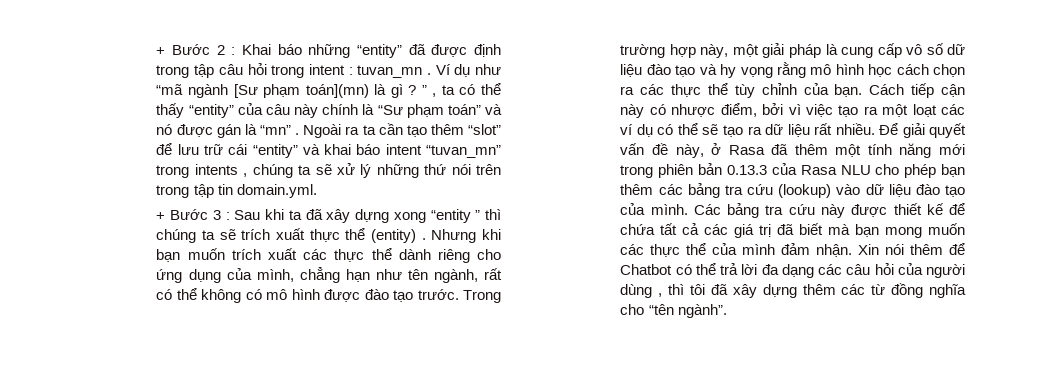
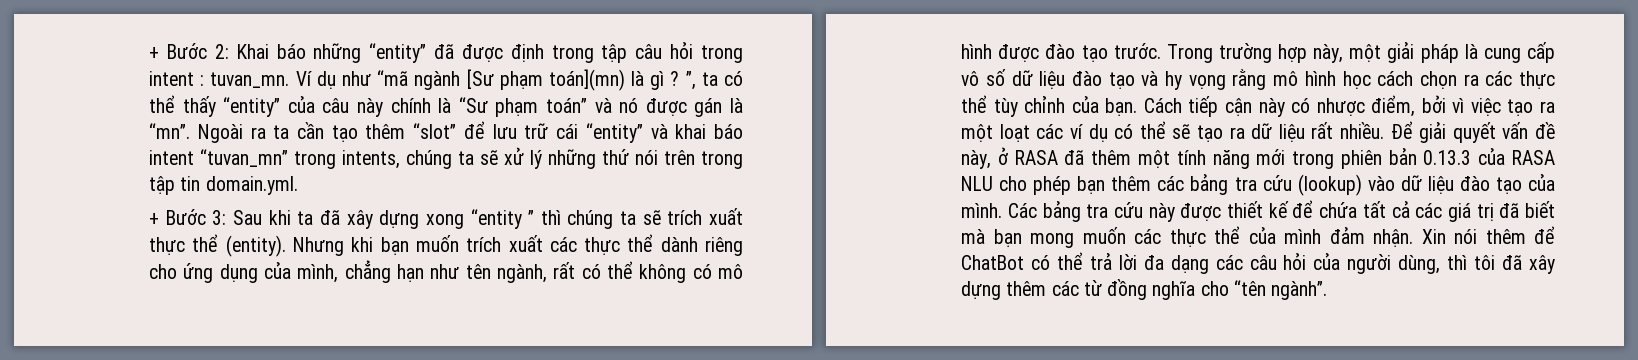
[156,44,236,55] + Bước 2 : -> [149,43,229,59] + Bước 2:
[357,65,431,78] tuvan_mn . -> [210,72,290,88] tuvan_mn.
[421,85,437,97] ” , -> [685,71,696,90] ”,
[259,125,300,135] “mn” . -> [149,123,191,139] “mn”.
[194,164,248,177] intents , -> [342,150,401,169] intents,
[212,210,230,220] 3 : -> [212,210,227,225] 3:
[371,229,426,243] (entity) . -> [225,235,286,257] (entity).
[728,145,765,155] Rasa -> [1014,150,1058,165] RASA
[800,165,837,175] Rasa -> [1512,150,1555,165] RASA
[620,264,673,275] Chatbot -> [961,255,1025,270] ChatBot
[620,284,663,298] dùng , -> [1398,255,1441,274] dùng,

